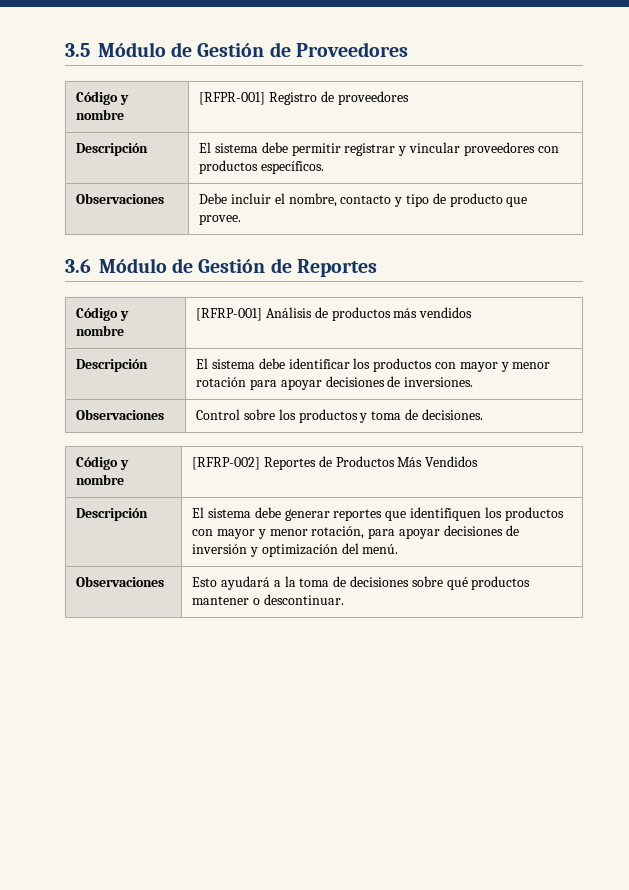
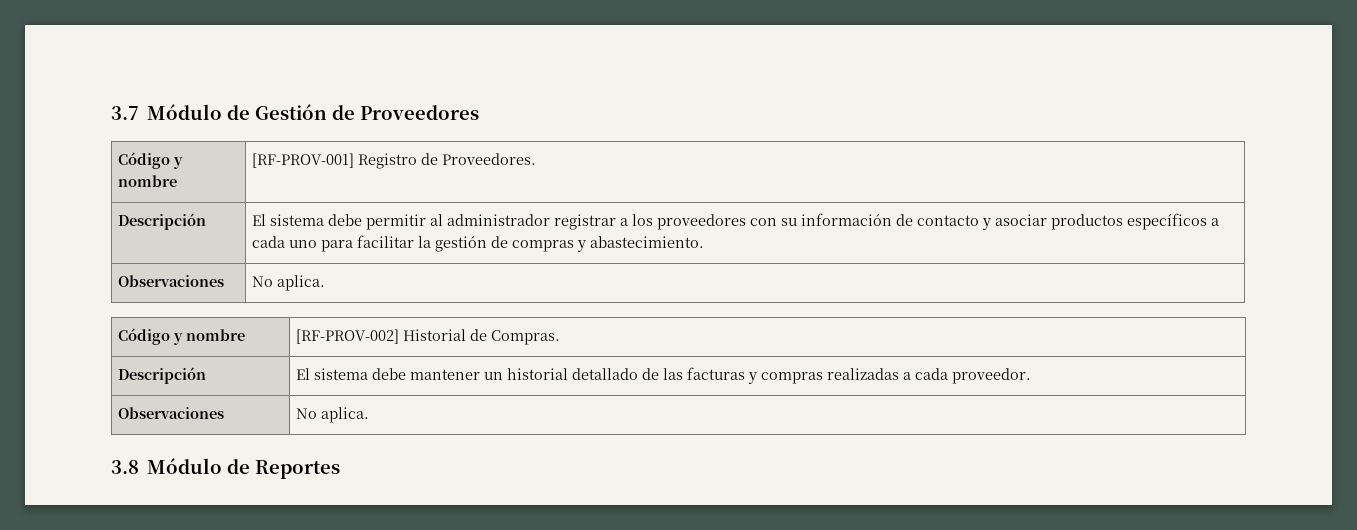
[65,43,90,57] 3.5 -> [111,106,139,120] 3.7
[199,92,266,105] [RFPR-001] -> [251,153,354,168] [RF-PROV-001]
[337,91,409,105] proveedores -> [441,153,536,165] Proveedores.
[344,142,559,156] [199,160,325,174] [76,193,165,204] [199,193,528,207] [199,214,242,225] [65,258,377,277] [76,307,130,321] [76,325,125,336] [196,307,473,321] [76,359,149,372] [196,358,551,372] [196,376,474,390] [76,409,165,420] [196,409,483,423] [76,456,130,470] [76,474,125,485] [192,456,479,470] [76,508,149,521] [192,507,564,521] [192,525,519,539] [192,543,399,557] [76,576,165,587] [192,576,531,590] [192,594,344,605] registrar y vincular proveedores con productos específicos. // Observaciones | Debe incluir el nombre, contacto y tipo de producto que provee. // 3.6 Módulo de Gestión de Reportes // Código y nombre | [RFRP-001] Análisis de productos más vendidos // Descripción | El sistema debe identificar los productos con mayor y menor rotación para apoyar decisiones de inversiones. // Observaciones | Control sobre los productos y toma de decisiones. // Código y nombre | [RFRP-002] Reportes de Productos Más Vendidos // Descripción | El sistema debe generar reportes que identifiquen los productos con mayor y menor rotación, para apoyar decisiones de inversión y optimización del menú. // Observaciones | Esto ayudará a la toma de decisiones sobre qué productos mantener o descontinuar. -> [429,213,1219,230] [251,235,704,252] [117,275,224,287] [251,275,325,291] [117,328,245,345] [295,329,560,345] [117,367,206,384] [295,367,1031,384] [117,407,224,419] [295,407,369,423] [111,458,340,479] al administrador registrar a los proveedores con su información de contacto y asociar productos específicos a cada uno para facilitar la gestión de compras y abastecimiento. // Observaciones | No aplica. // Código y nombre | [RF-PROV-002] Historial de Compras. // Descripción | El sistema debe mantener un historial detallado de las facturas y compras realizadas a cada proveedor. // Observaciones | No aplica. // 3.8 Módulo de Reportes

